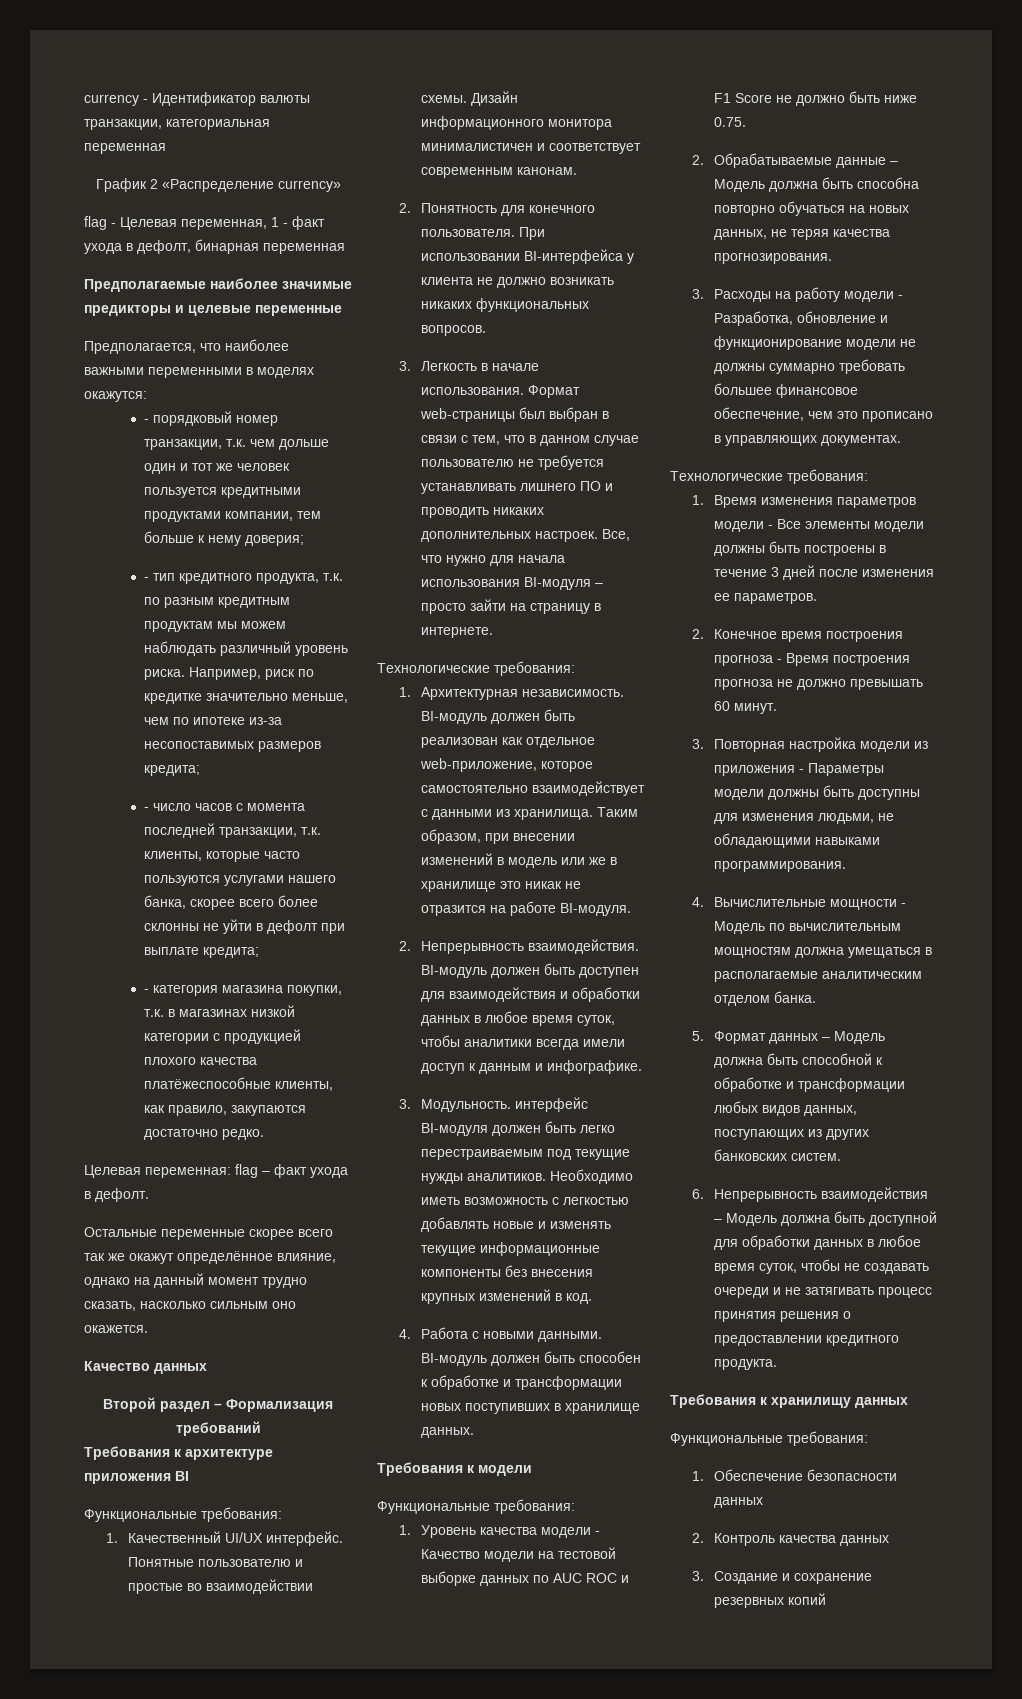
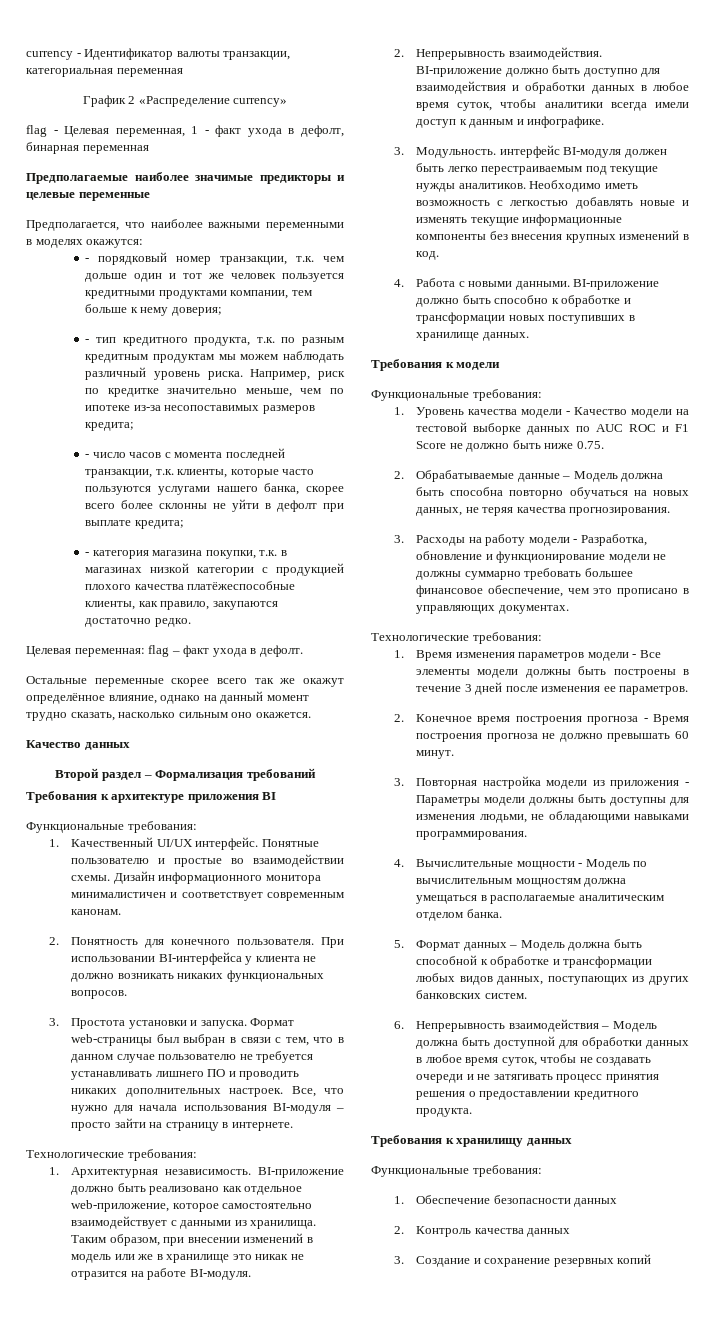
[421,361,540,371] [421,387,525,395] Легкость в начале использования. -> [71,1018,247,1029] Простота установки и запуска.
[421,709,576,724] [421,737,499,748] BI-модуль должен быть реализован -> [258,1167,344,1178] [71,1183,220,1195] BI-приложение должно быть реализовано
[421,963,640,978] BI-модуль должен быть доступен -> [416,65,638,77] BI-приложение должно быть доступно
[421,1351,642,1366] BI-модуль должен быть способен -> [573,279,660,290] [416,295,549,307] BI-приложение должно быть способно

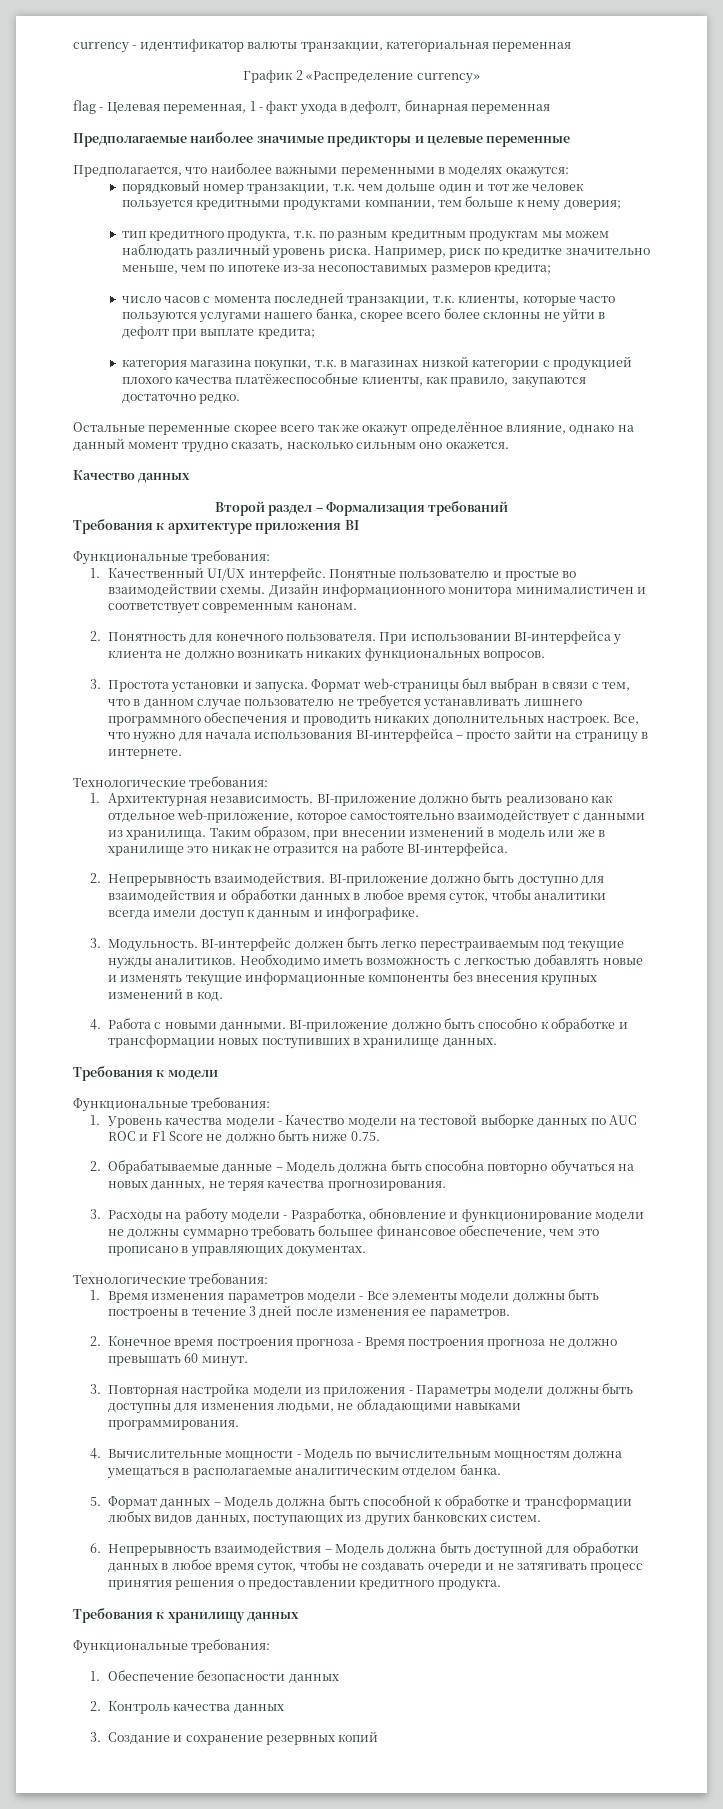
[84,48,174,60] Идентификатор -> [139,39,244,52] идентификатор
[85,258,90,262] - -> (569, 172) none
[85,339,90,343] - -> (621, 205) none
[85,454,90,458] - -> (552, 269) none
[85,552,90,556] - -> (315, 333) none
[26,645,303,657] // Целевая переменная: flag – факт ухода в дефолт. -> (240, 398) none
[207,1069,226,1077] ПО -> [107,712,288,726] программного обеспечения
[272,1103,331,1114] BI-модуля -> [355,728,453,742] BI-интерфейса
[189,1269,251,1280] BI-модуля. -> [407,842,509,856] BI-интерфейса.
[499,145,622,158] интерфейс BI-модуля -> [201,937,292,951] BI-интерфейс

